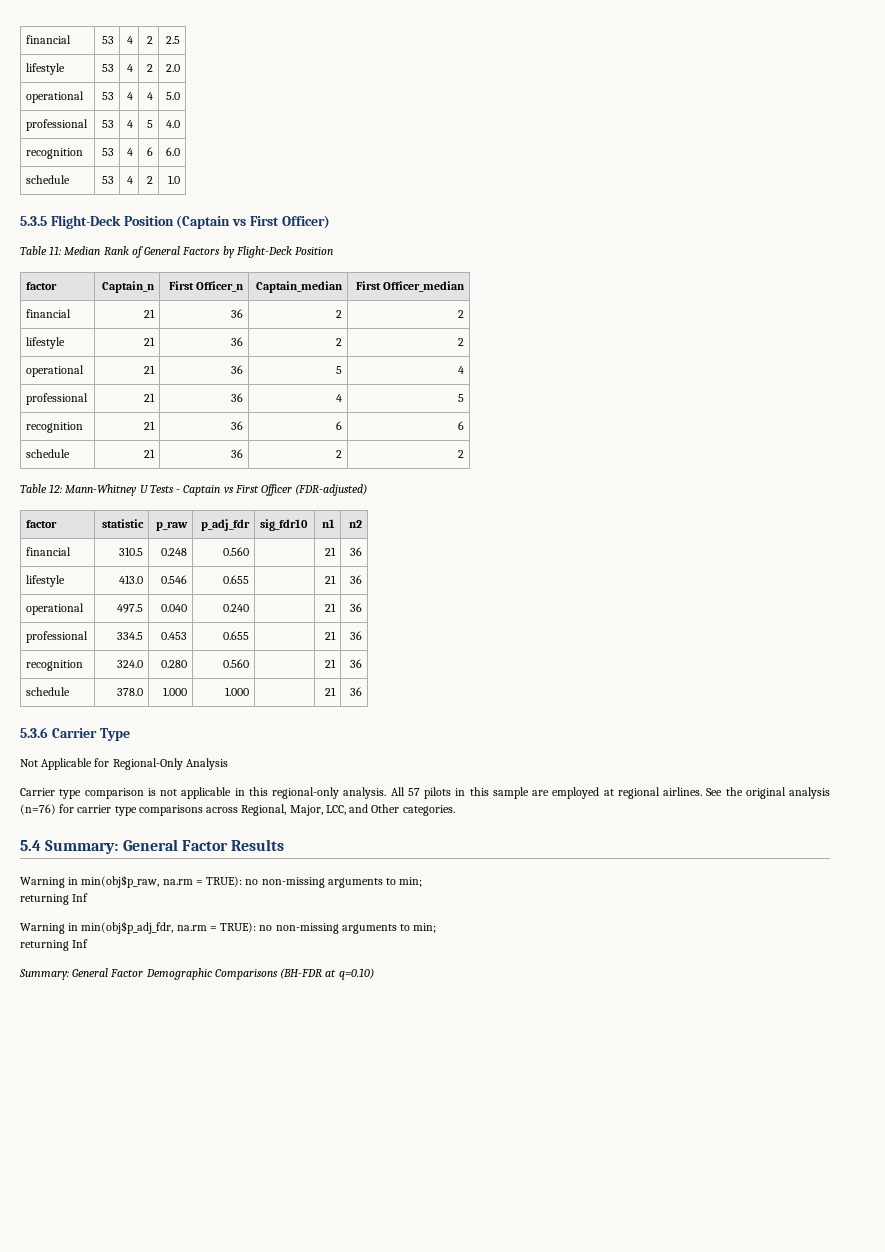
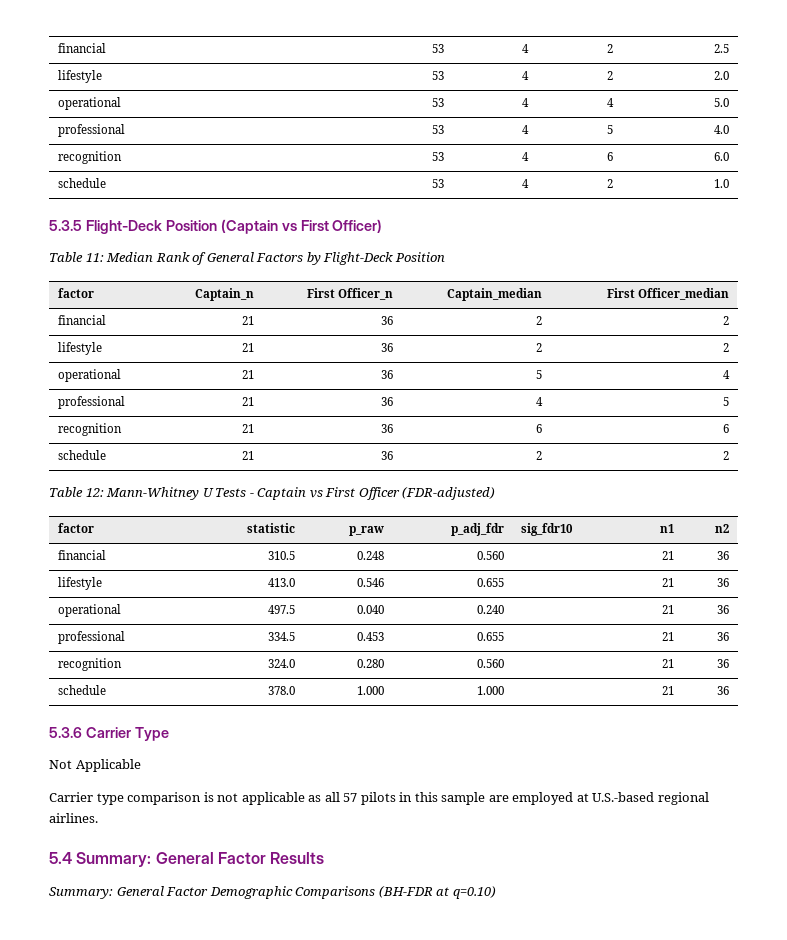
[94,758,228,770] for Regional-Only Analysis -> (141, 765) none
[234,787,405,799] in this regional-only analysis. All -> [308,792,340,802] as all
(614, 792) none -> [592,792,655,802] U.S.-based
[706,787,830,799] [20,804,455,816] See the original analysis (n=76) for carrier type comparisons across Regional, Major, LCC, and Other categories. -> (98, 818) none
[20,875,423,888] [20,893,89,905] [20,921,437,934] [20,939,89,951] // Warning in min(obj$p_raw, na.rm = TRUE): no non-missing arguments to min; // returning Inf // Warning in min(obj$p_adj_fdr, na.rm = TRUE): no non-missing arguments to min; // returning Inf -> (325, 858) none

